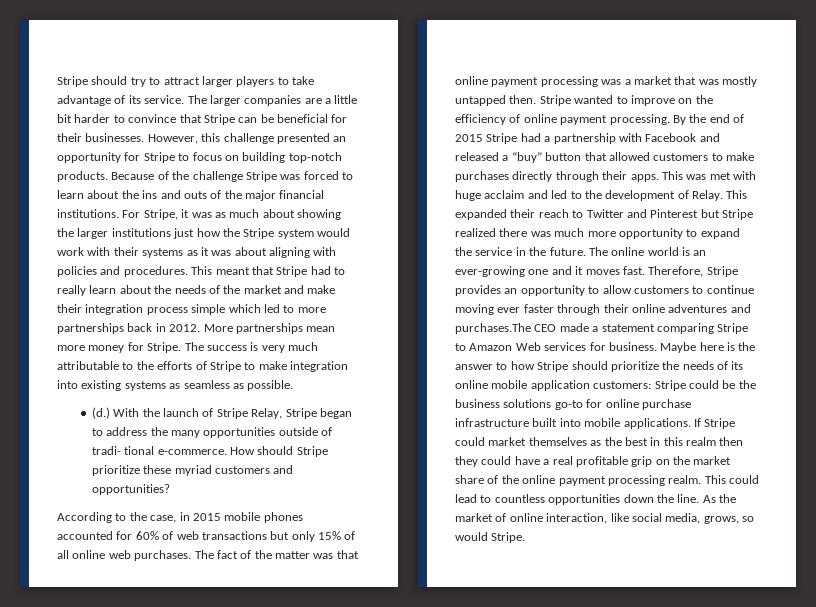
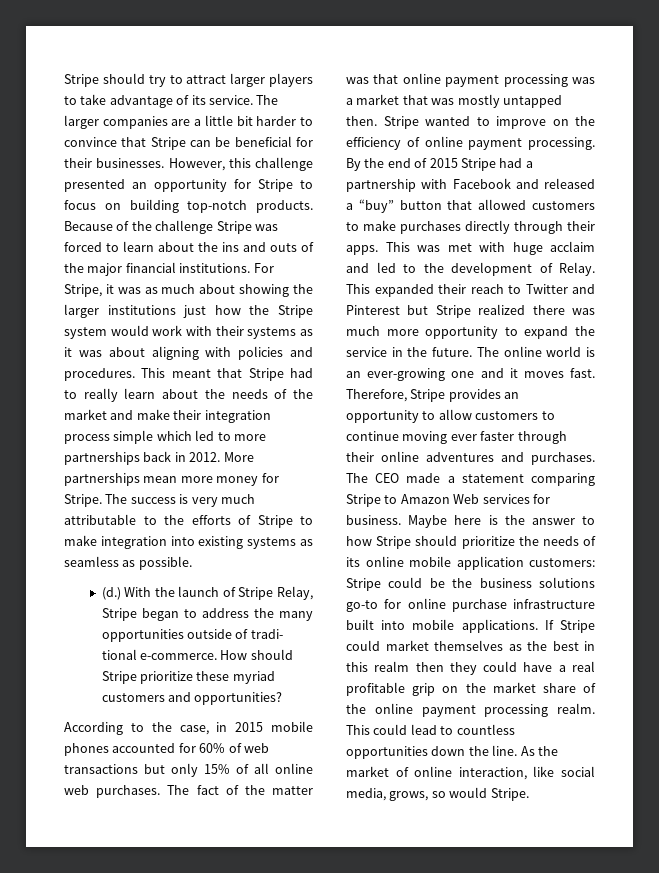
[455,323,531,334] purchases.The -> [531,452,595,465] [346,473,368,483] purchases. The

